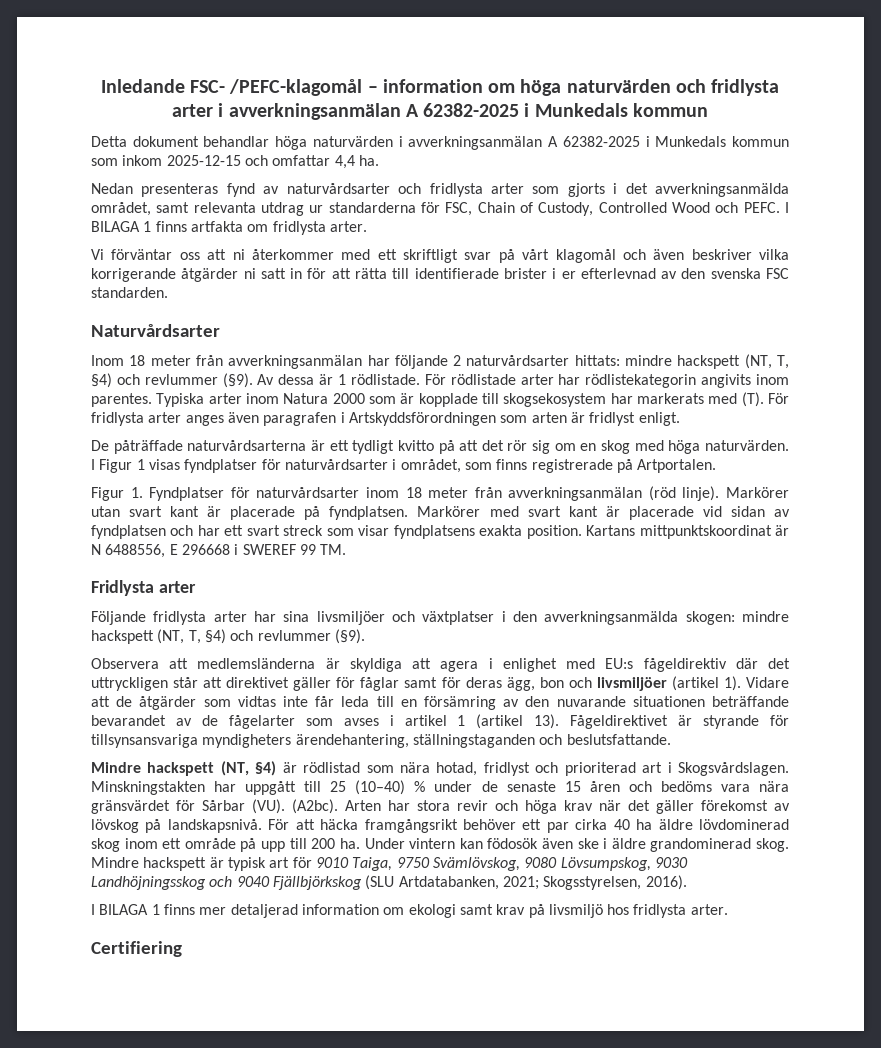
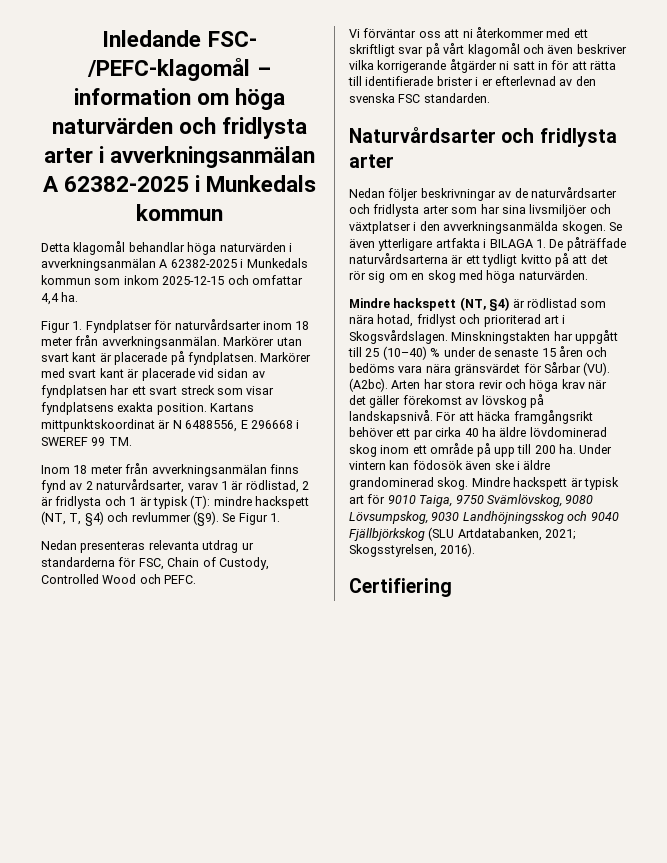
[132,136,199,147] dokument -> [73,241,126,255] klagomål
[91,183,789,197] [91,202,190,216] Nedan presenteras fynd av naturvårdsarter och fridlysta arter som gjorts i det avverkningsanmälda området, samt -> [41,319,310,333] [41,335,302,349] [41,351,312,365] [41,368,265,381] [41,385,275,398] [41,402,255,415] [41,419,300,432] [41,437,132,446] [41,463,299,477] [41,479,309,493] [41,495,309,509] [41,511,280,526] [41,540,146,553] Figur 1. Fyndplatser för naturvårdsarter inom 18 meter från avverkningsanmälan. Markörer utan svart kant är placerade på fyndplatsen. Markörer med svart kant är placerade vid sidan av fyndplatsen har ett svart streck som visar fyndplatsens exakta position. Kartans mittpunktskoordinat är N 6488556, E 296668 i SWEREF 99 TM. // Inom 18 meter från avverkningsanmälan finns fynd av 2 naturvårdsarter, varav 1 är rödlistad, 2 är fridlysta och 1 är typisk (T): mindre hackspett (NT, T, §4) och revlummer (§9). Se Figur 1. // Nedan presenteras
[785,202,790,213] [91,221,367,235] I BILAGA 1 finns artfakta om fridlysta arter. -> (197, 579) none
[91,354,789,369] [91,373,790,388] [91,392,790,407] [91,412,680,426] // Inom 18 meter från avverkningsanmälan har följande 2 naturvårdsarter hittats: mindre hackspett (NT, T, §4) och revlummer (§9). Av dessa är 1 rödlistade. För rödlistade arter har rödlistekategorin angivits inom parentes. Typiska arter inom Natura 2000 som är kopplade till skogsekosystem har markerats med (T). För fridlysta arter anges även paragrafen i Artskyddsförordningen som arten är fridlyst enligt. // -> [501,128,617,147] [349,154,394,168] [349,187,617,201] [349,204,611,217] [349,221,622,234] [349,238,546,251] och fridlysta arter // Nedan följer beskrivningar av de naturvårdsarter och fridlysta arter som har sina livsmiljöer och växtplatser i den avverkningsanmälda skogen. Se även ytterligare artfakta i BILAGA 1.
[91,459,717,473] [91,486,790,501] [91,506,791,520] [91,525,789,539] [91,544,347,558] [91,580,196,596] [91,611,789,625] [91,629,365,644] [91,658,791,672] [91,676,789,691] [91,696,789,710] [91,714,790,729] [91,734,671,748] I Figur 1 visas fyndplatser för naturvårdsarter i området, som finns registrerade på Artportalen. // Figur 1. Fyndplatser för naturvårdsarter inom 18 meter från avverkningsanmälan (röd linje). Markörer utan svart kant är placerade på fyndplatsen. Markörer med svart kant är placerade vid sidan av fyndplatsen och har ett svart streck som visar fyndplatsens exakta position. Kartans mittpunktskoordinat är N 6488556, E 296668 i SWEREF 99 TM. // Fridlysta arter // Följande fridlysta arter har sina livsmiljöer och växtplatser i den avverkningsanmälda skogen: mindre hackspett (NT, T, §4) och revlummer (§9). // Observera att medlemsländerna är skyldiga att agera i enlighet med EU:s fågeldirektiv där det uttryckligen står att direktivet gäller för fåglar samt för deras ägg, bon och livsmiljöer (artikel 1). Vidare att de åtgärder som vidtas inte får leda till en försämring av den nuvarande situationen beträffande bevarandet av de fågelarter som avses i artikel 1 (artikel 13). Fågeldirektivet är styrande för tillsynsansvariga myndigheters ärendehantering, ställningstaganden och beslutsfattande. -> (588, 275) none
[91,904,728,918] // I BILAGA 1 finns mer detaljerad information om ekologi samt krav på livsmiljö hos fridlysta arter. -> (476, 550) none

